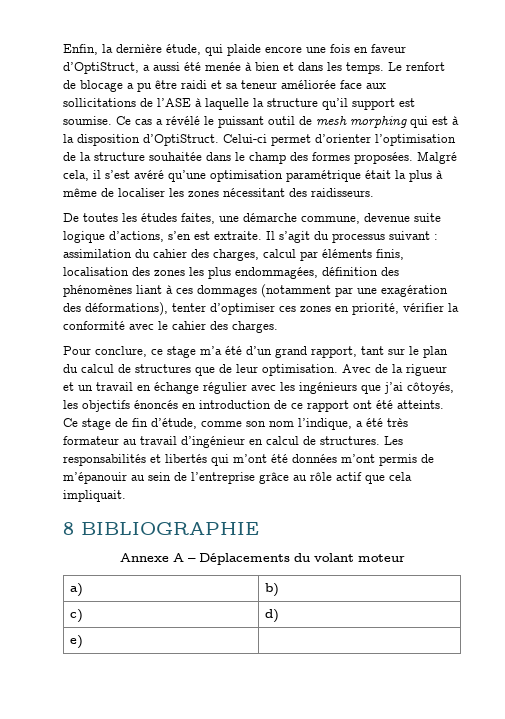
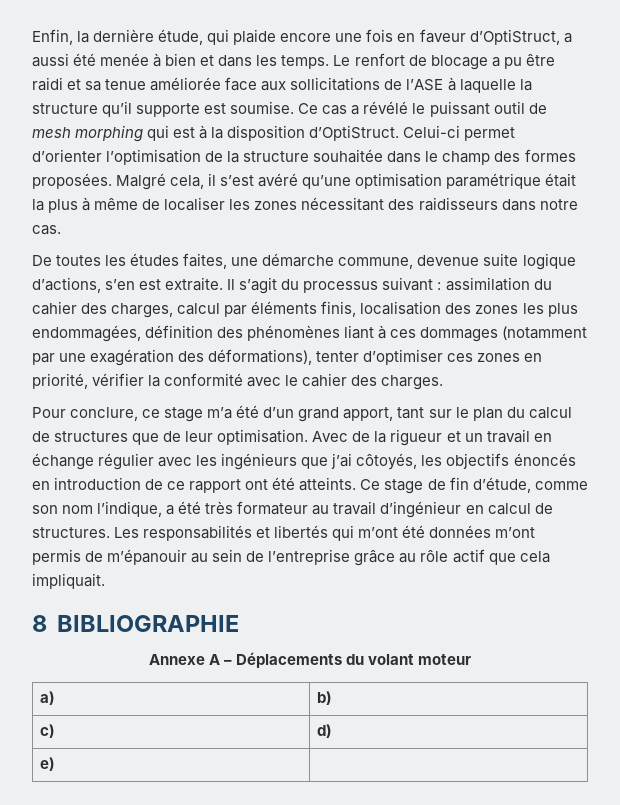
[241,80,277,89] teneur -> [105,79,147,90] tenue
[352,98,395,110] support -> [136,103,201,117] supporte
[311,188,374,197] raidisseurs. -> [418,197,578,211] [32,225,61,235] raidisseurs dans notre cas.
[311,346,357,358] rapport, -> [343,407,394,421] apport,

